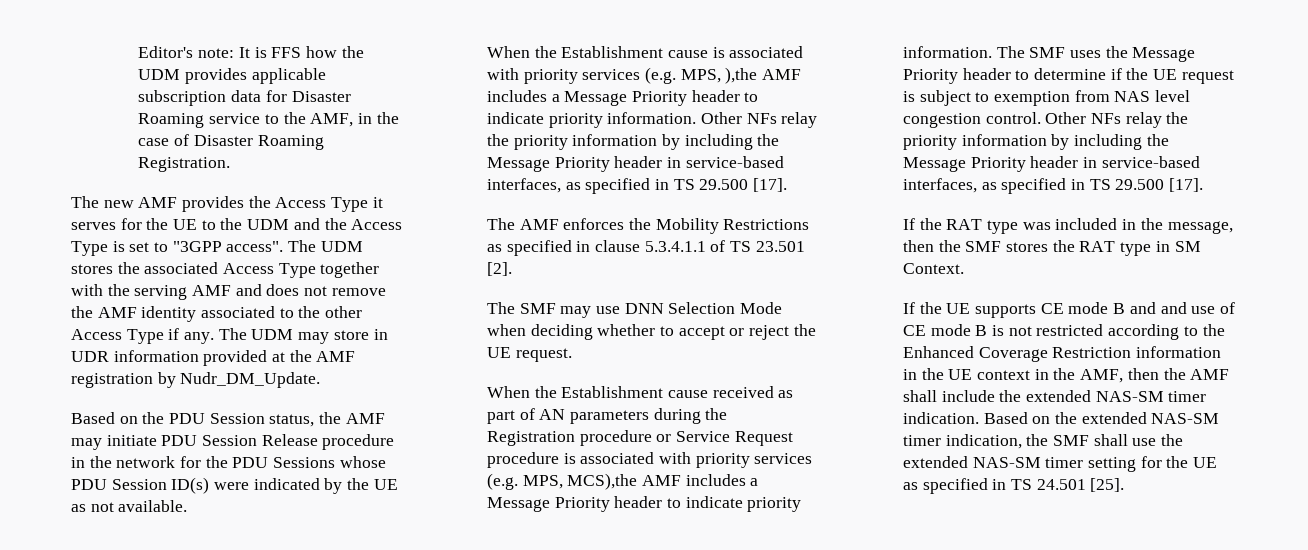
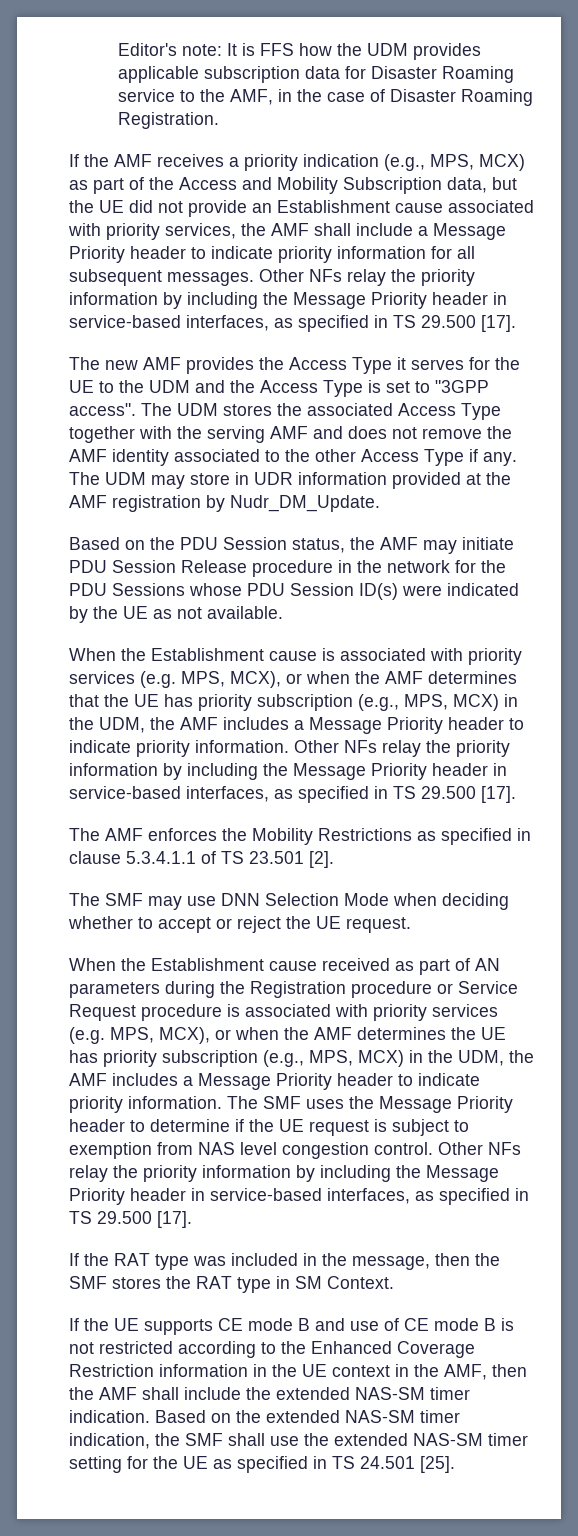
(231, 164) none -> [68,154,525,171] [68,177,517,194] [68,200,534,217] [67,223,506,240] [68,246,475,263] [68,269,475,286] [68,292,507,309] [68,315,516,332] // If the AMF receives a priority indication (e.g., MPS, MCX) as part of the Access and Mobility Subscription data, but the UE did not provide an Establishment cause associated with priority services, the AMF shall include a Message Priority header to indicate priority information for all subsequent messages. Other NFs relay the priority information by including the Message Priority header in service-based interfaces, as specified in TS 29.500 [17].
[725,67,758,84] ),the -> [229,671,517,688] [68,694,518,711] [68,717,175,733] MCX), or when the AMF determines that the UE has priority subscription (e.g., MPS, MCX) in the UDM, the
[567,473,638,490] MCS),the -> [158,1027,506,1044] [68,1050,534,1067] MCX), or when the AMF determines the UE has priority subscription (e.g., MPS, MCX) in the UDM, the
[1160,302,1187,314] and -> (345, 1324) none

